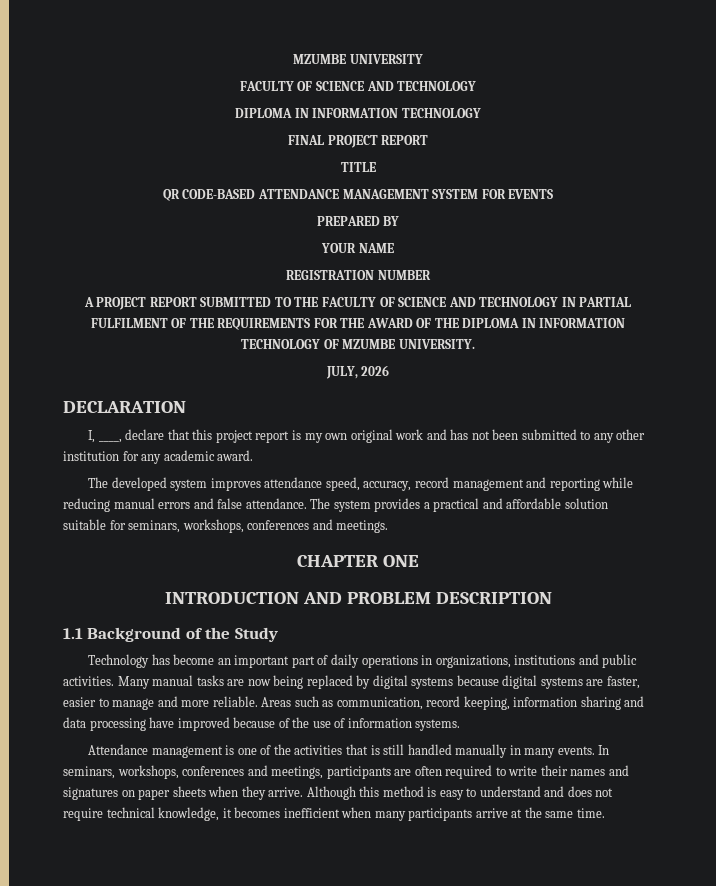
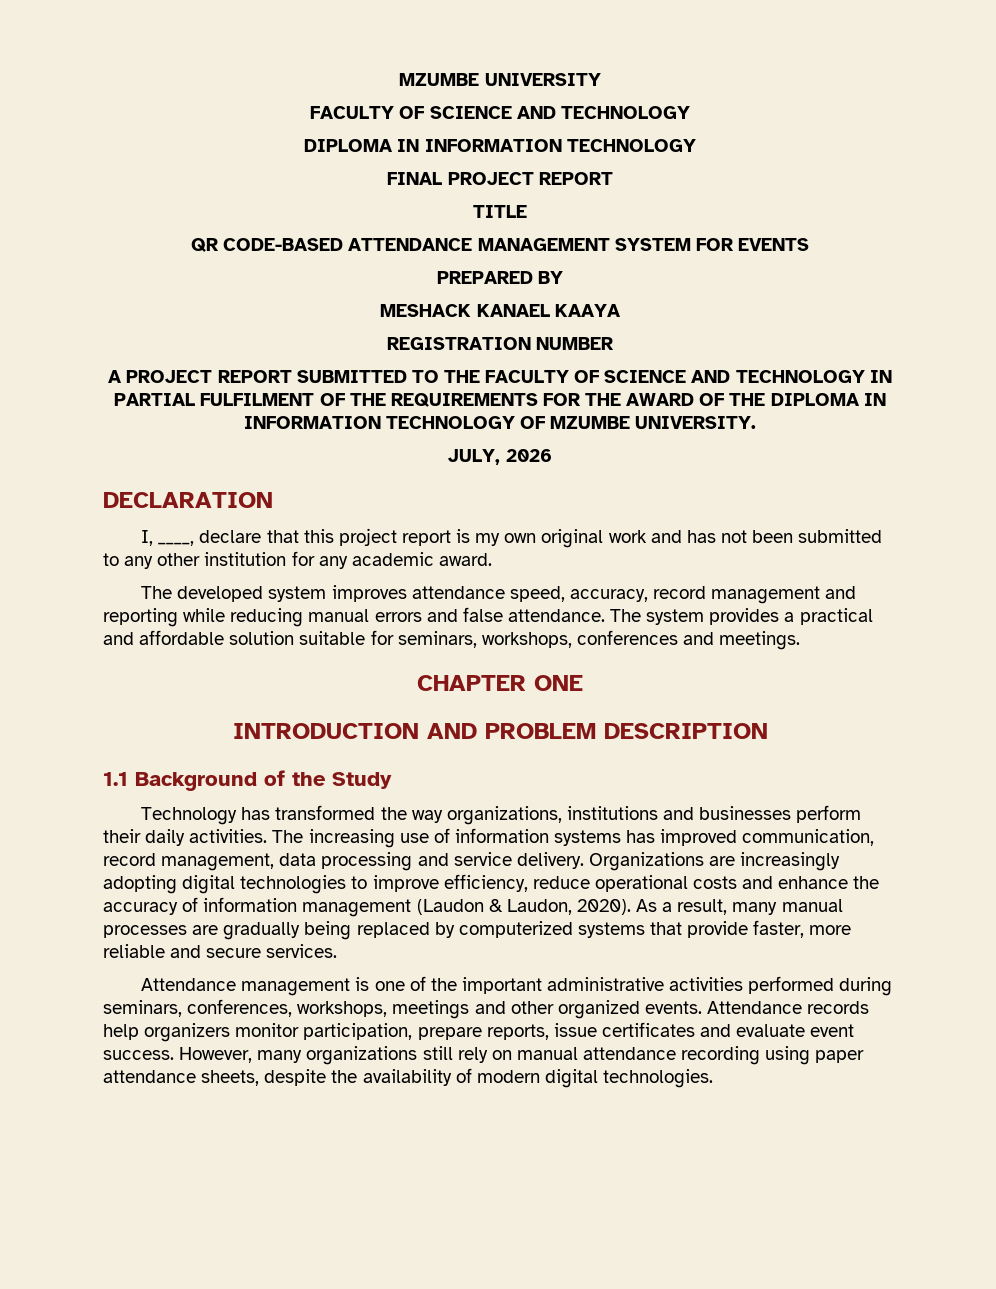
[321,243,394,253] YOUR NAME -> [380,304,621,317] MESHACK KANAEL KAAYA
[173,654,638,668] [63,675,640,689] [63,696,645,710] [63,717,461,731] become an important part of daily operations in organizations, institutions and public activities. Many manual tasks are now being replaced by digital systems because digital systems are faster, easier to manage and more reliable. Areas such as communication, record keeping, information sharing and data processing have improved because of the use of information systems. -> [275,805,862,825] [103,828,875,848] [103,852,841,871] [103,874,880,894] [103,897,843,917] [103,920,852,940] [103,944,338,958] transformed the way organizations, institutions and businesses perform their daily activities. The increasing use of information systems has improved communication, record management, data processing and service delivery. Organizations are increasingly adopting digital technologies to improve efficiency, reduce operational costs and enhance the accuracy of information management (Laudon & Laudon, 2020). As a result, many manual processes are gradually being replaced by computerized systems that provide faster, more reliable and secure services.
[294,744,610,758] [63,765,629,779] [63,786,614,800] [63,807,605,821] activities that is still handled manually in many events. In seminars, workshops, conferences and meetings, participants are often required to write their names and signatures on paper sheets when they arrive. Although this method is easy to understand and does not require technical knowledge, it becomes inefficient when many participants arrive at the same time. -> [461,976,893,996] [103,999,870,1019] [103,1022,855,1042] [103,1046,865,1065] [103,1068,714,1088] important administrative activities performed during seminars, conferences, workshops, meetings and other organized events. Attendance records help organizers monitor participation, prepare reports, issue certificates and evaluate event success. However, many organizations still rely on manual attendance recording using paper attendance sheets, despite the availability of modern digital technologies.

